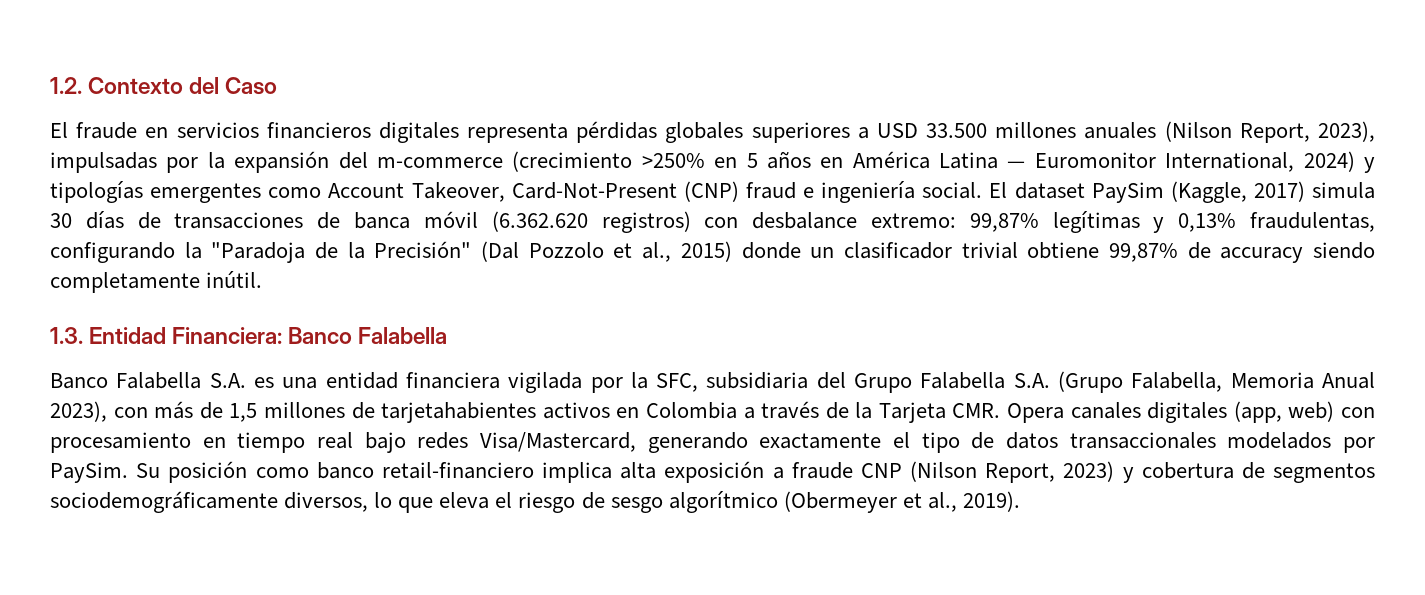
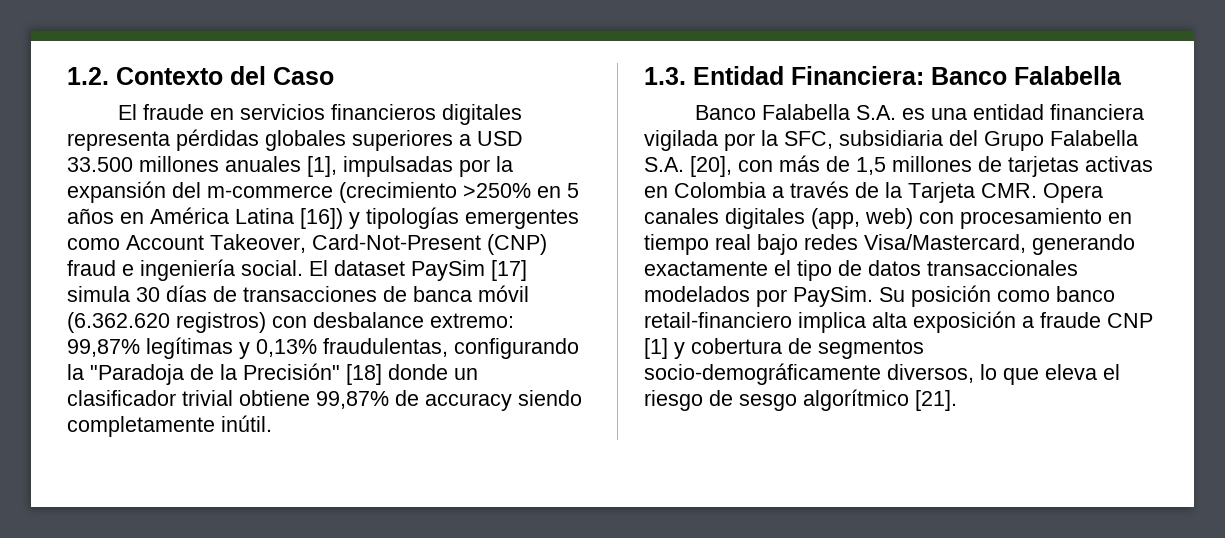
[1164,121,1375,143] (Nilson Report, 2023), -> [307,156,337,177] [1],
[1007,151,1355,172] — Euromonitor International, 2024) -> [300,208,343,229] [16])
[1170,181,1305,203] (Kaggle, 2017) -> [491,260,527,281] [17]
[481,241,732,262] (Dal Pozzolo et al., 2015) -> [346,364,382,385] [18]
[1058,371,1375,393] [50,401,107,422] (Grupo Falabella, Memoria Anual 2023), -> [690,156,732,177] [20],
[381,402,610,423] tarjetahabientes activos -> [1008,156,1153,177] tarjetas activas
[909,461,1115,483] (Nilson Report, 2023) -> [644,338,668,359] [1]
[50,491,278,513] sociodemográficamente -> [644,363,881,385] socio-demográficamente
[783,491,1020,513] (Obermeyer et al., 2019). -> [915,390,957,411] [21].

